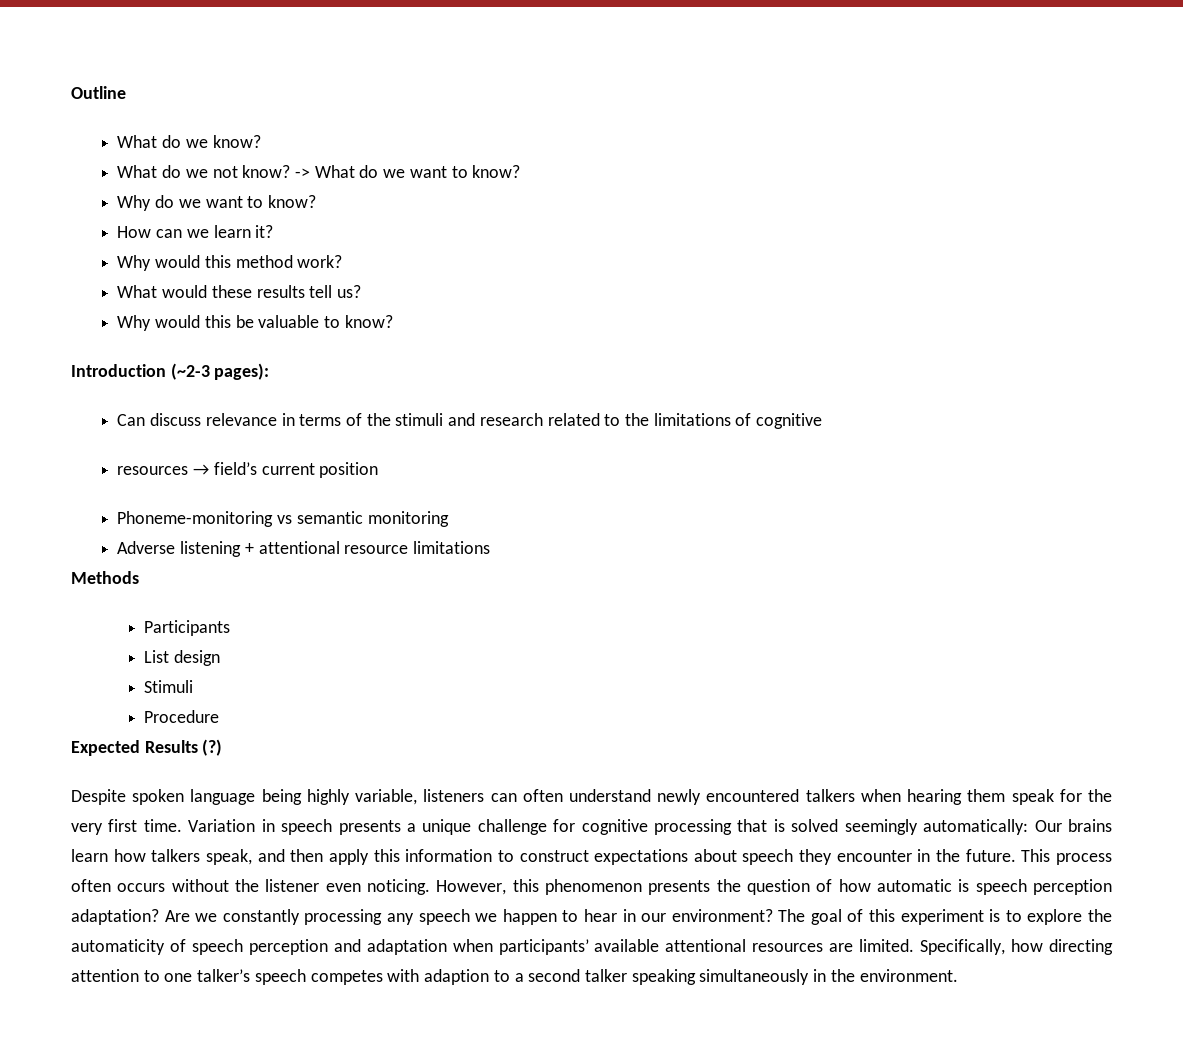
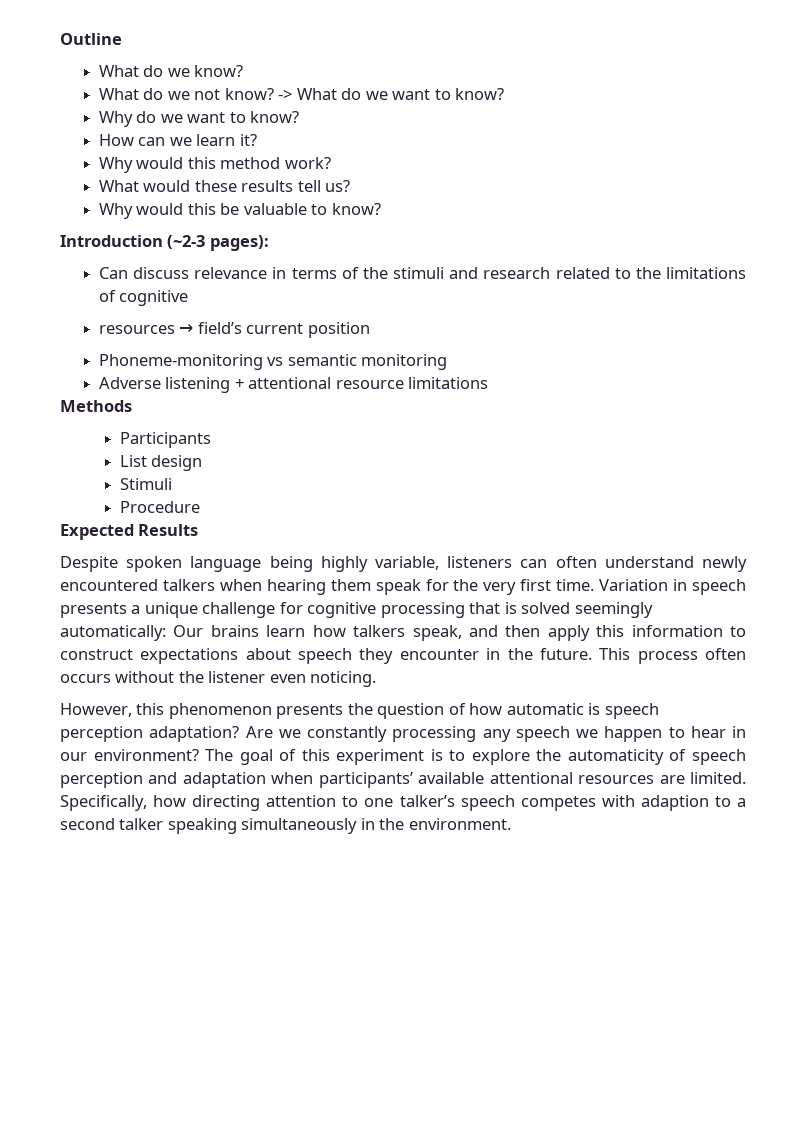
[202,739,223,756] (?) -> (199, 530) none
(431, 887) none -> (377, 679) //

